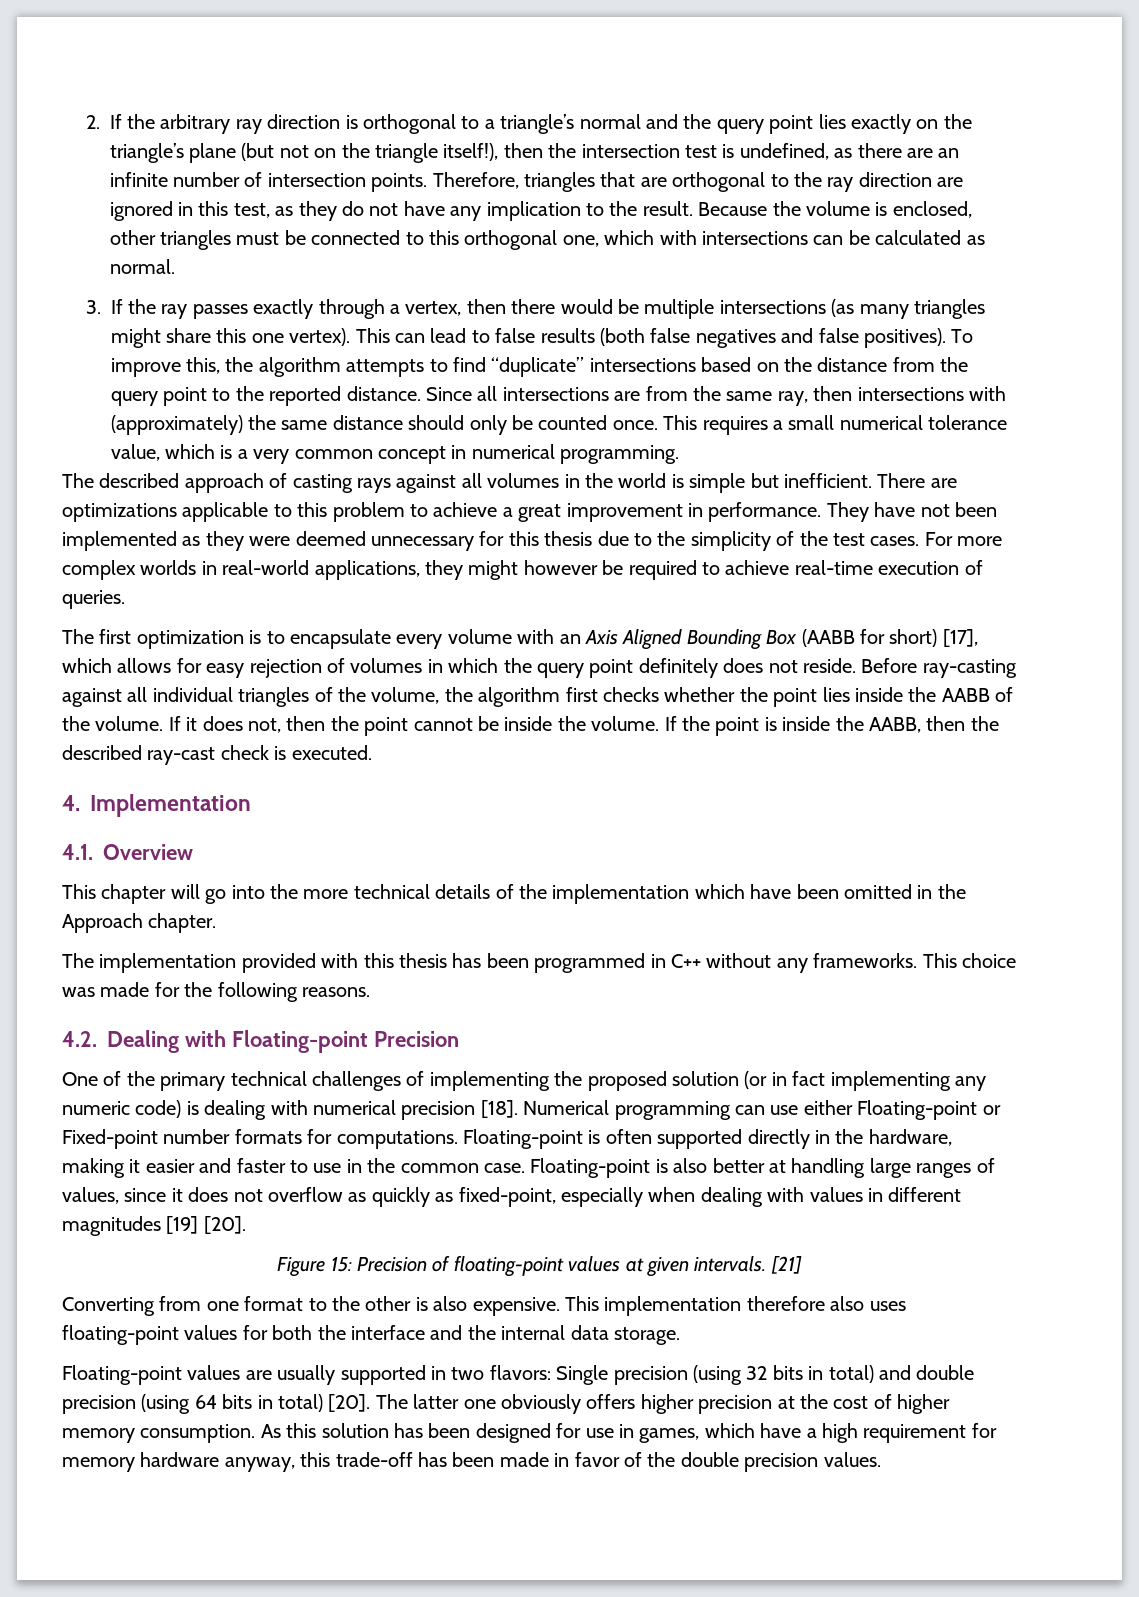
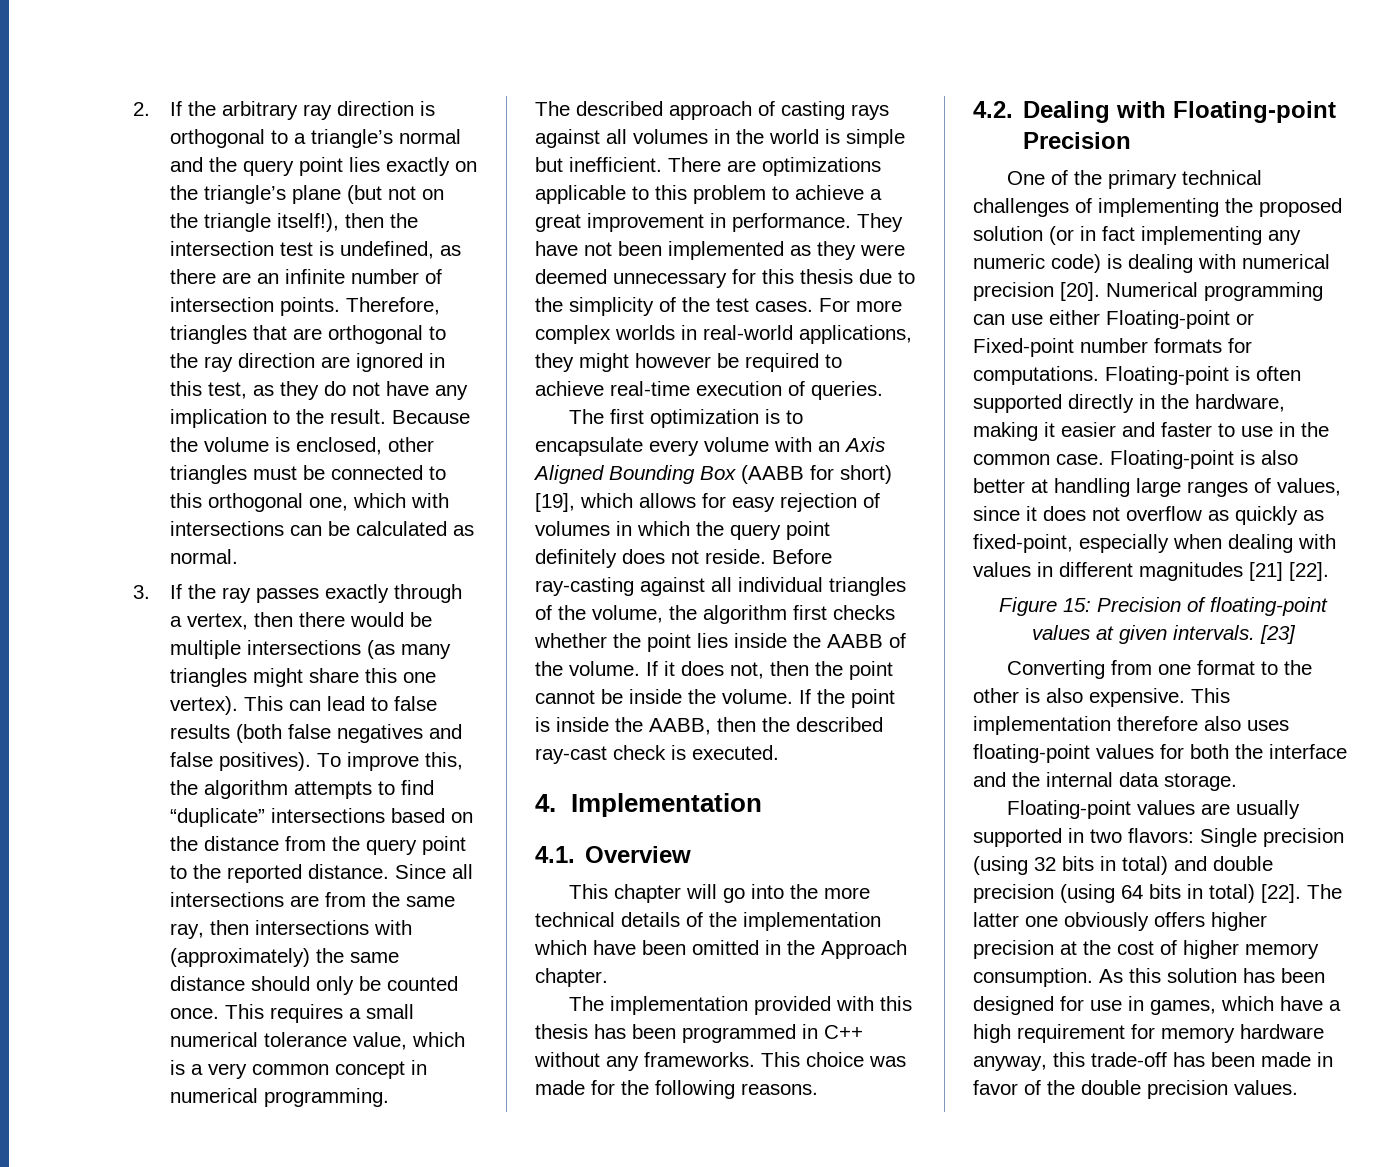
[942,629,978,647] [17], -> [535,493,575,512] [19],
[480,1100,518,1118] [18]. -> [1060,282,1100,301] [20].
[166,1216,246,1234] [19] [20]. -> [1249,562,1329,581] [21] [22].
[770,1256,802,1274] [21] -> [1259,625,1296,644] [23]
[328,1394,371,1412] [20]. -> [1261,884,1301,903] [22].

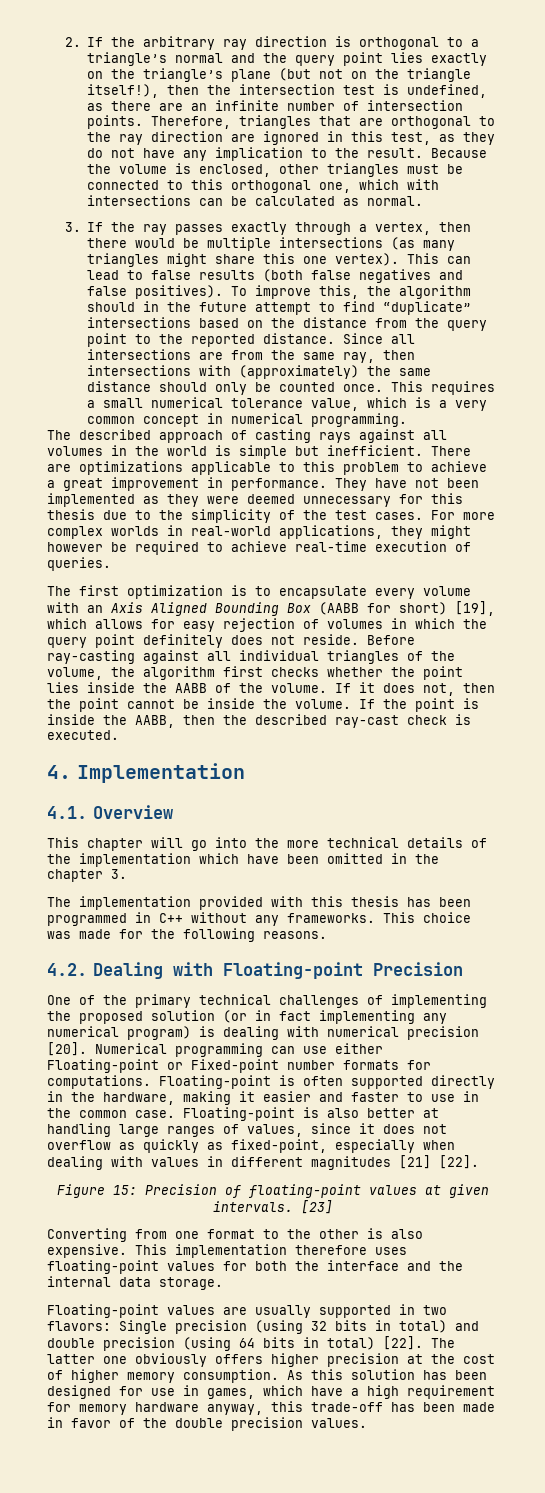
[293,781,372,799] attempts -> [87,301,312,315] should in the future attempt
[821,940,907,959] [535,968,608,987] Approach chapter. -> [47,869,127,882] chapter 3.
[973,254,1101,273] numeric code) -> [47,1026,191,1040] numerical program)
[1204,716,1241,731] also -> (367, 1250) none

